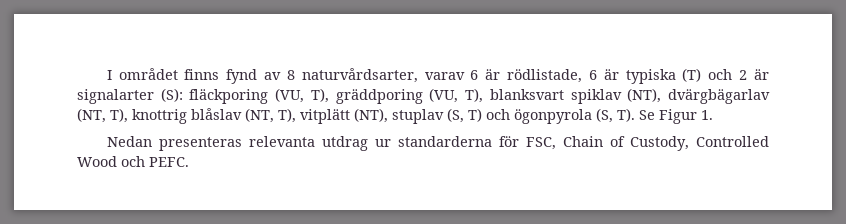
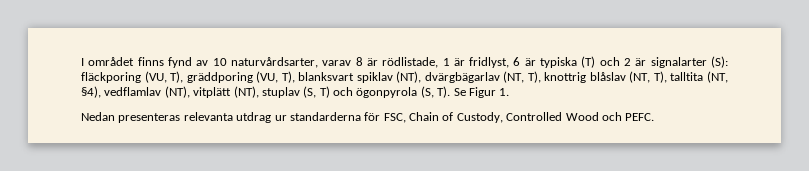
[286,70,295,80] 8 -> [212,58,227,66] 10
[470,70,479,80] 6 -> [355,57,363,66] 8
(583, 76) none -> [442,57,510,68] 1 är fridlyst,
(296, 115) none -> [670,71,728,83] [81,86,190,98] talltita (NT, §4), vedflamlav (NT),

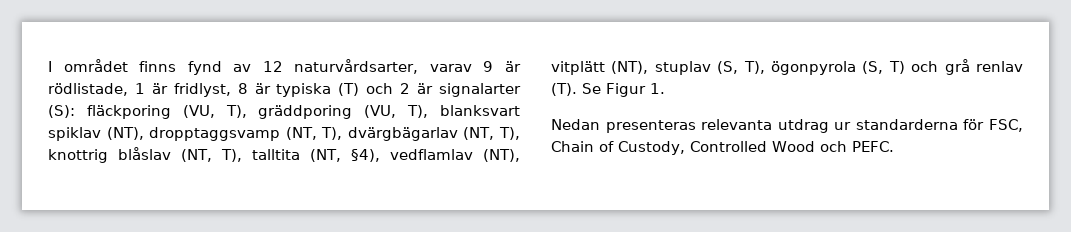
[212,58,227,66] 10 -> [262,61,283,72] 12
[355,57,363,66] 8 -> [483,61,494,72] 9
[513,57,521,66] 6 -> [237,83,248,94] 8
(422, 77) none -> [149,127,343,141] dropptaggsvamp (NT, T),
[319,86,451,98] T) och ögonpyrola (S, T). -> [743,59,1023,75] [551,83,577,96] T), ögonpyrola (S, T) och grå renlav (T).

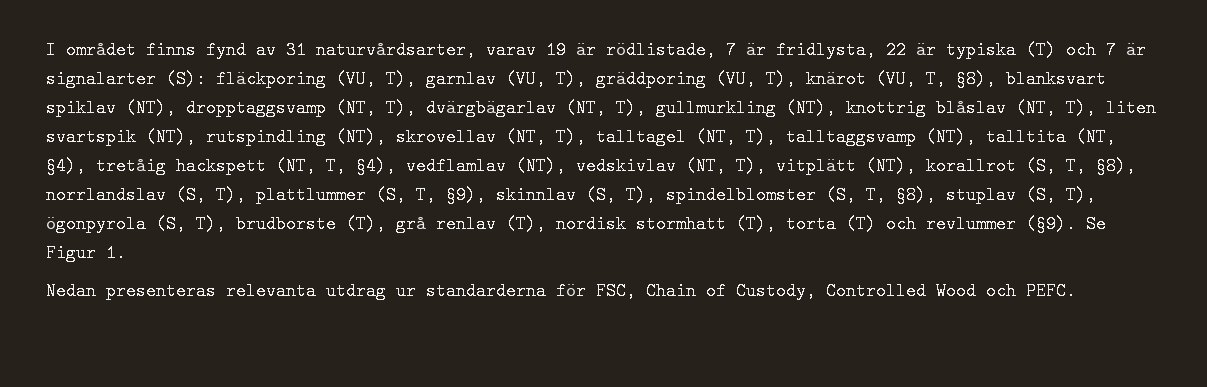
[262,61,283,72] 12 -> [286,41,306,59] 31
[483,61,494,72] 9 -> [546,41,566,59] 19
[134,83,248,97] 1 är fridlyst, 8 -> [726,41,906,59] 7 är fridlysta, 22
[400,83,411,94] 2 -> [1106,41,1116,59] 7
[258,105,429,119] gräddporing (VU, T), -> [426,70,996,88] garnlav (VU, T), gräddporing (VU, T), knärot (VU, T, §8),
(520, 133) none -> [656,99,836,117] gullmurkling (NT),
[252,149,520,162] [551,61,649,75] talltita (NT, §4), vedflamlav (NT), vitplätt (NT), -> [1106,99,1156,117] [46,128,1116,146] [46,157,1136,175] [46,186,936,204] liten svartspik (NT), rutspindling (NT), skrovellav (NT, T), talltagel (NT, T), talltaggsvamp (NT), talltita (NT, §4), tretåig hackspett (NT, T, §4), vedflamlav (NT), vedskivlav (NT, T), vitplätt (NT), korallrot (S, T, §8), norrlandslav (S, T), plattlummer (S, T, §9), skinnlav (S, T), spindelblomster (S, T, §8),
[888,59,1023,75] [551,83,577,96] T) och grå renlav (T). -> [196,215,1076,233] T), brudborste (T), grå renlav (T), nordisk stormhatt (T), torta (T) och revlummer (§9).

